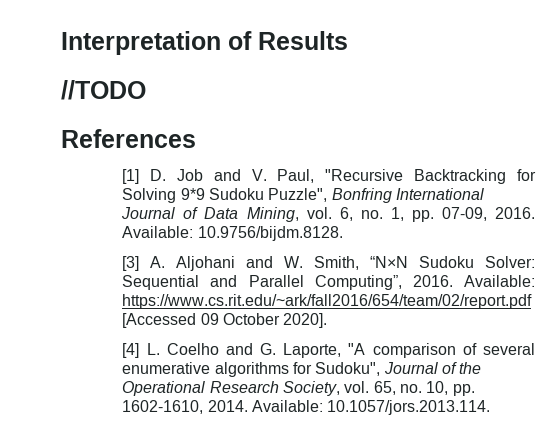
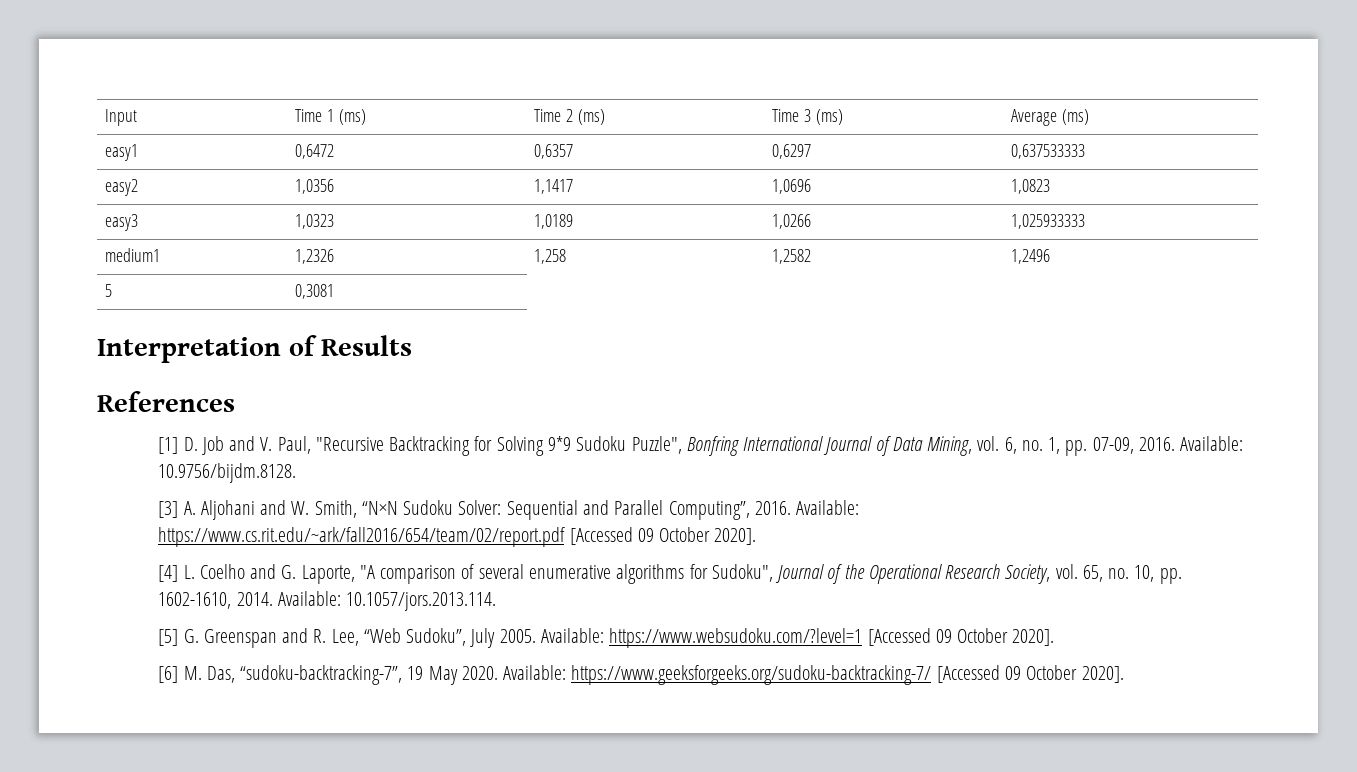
(61, 43) none -> [105,109,138,126] [295,109,366,125] [534,109,605,125] [772,109,843,125] [1011,109,1090,126] [105,144,139,161] [295,144,335,159] [534,144,574,159] [772,144,812,159] [1011,144,1086,159] [105,179,139,196] [295,179,335,194] [534,179,574,194] [772,179,812,194] [1011,179,1051,194] [105,214,139,231] [295,214,335,229] [534,214,574,229] [772,214,812,229] [1011,214,1086,229] [105,248,161,262] [295,249,335,264] [534,249,567,264] [772,249,812,264] [1011,249,1051,264] [105,284,113,297] [295,284,335,299] Input | Time 1 (ms) | Time 2 (ms) | Time 3 (ms) | Average (ms) // easy1 | 0,6472 | 0,6357 | 0,6297 | 0,637533333 // easy2 | 1,0356 | 1,1417 | 1,0696 | 1,0823 // easy3 | 1,0323 | 1,0189 | 1,0266 | 1,025933333 // medium1 | 1,2326 | 1,258 | 1,2582 | 1,2496 // 5 | 0,3081 //
[61,80,146,100] // //TODO -> (413, 345) none
(491, 407) none -> [158,628,1055,648] [158,665,1124,685] // [5] G. Greenspan and R. Lee, “Web Sudoku”, July 2005. Available: https://www.websudoku.com/?level=1 [Accessed 09 October 2020]. // [6] M. Das, “sudoku-backtracking-7”, 19 May 2020. Available: https://www.geeksforgeeks.org/sudoku-backtracking-7/ [Accessed 09 October 2020].

